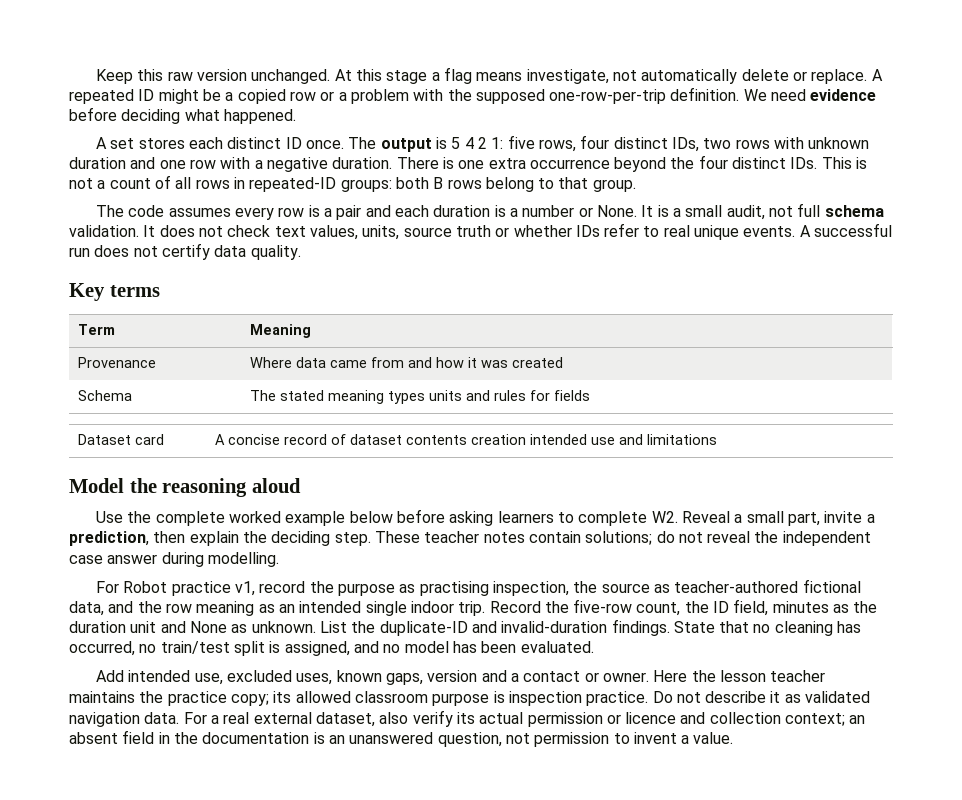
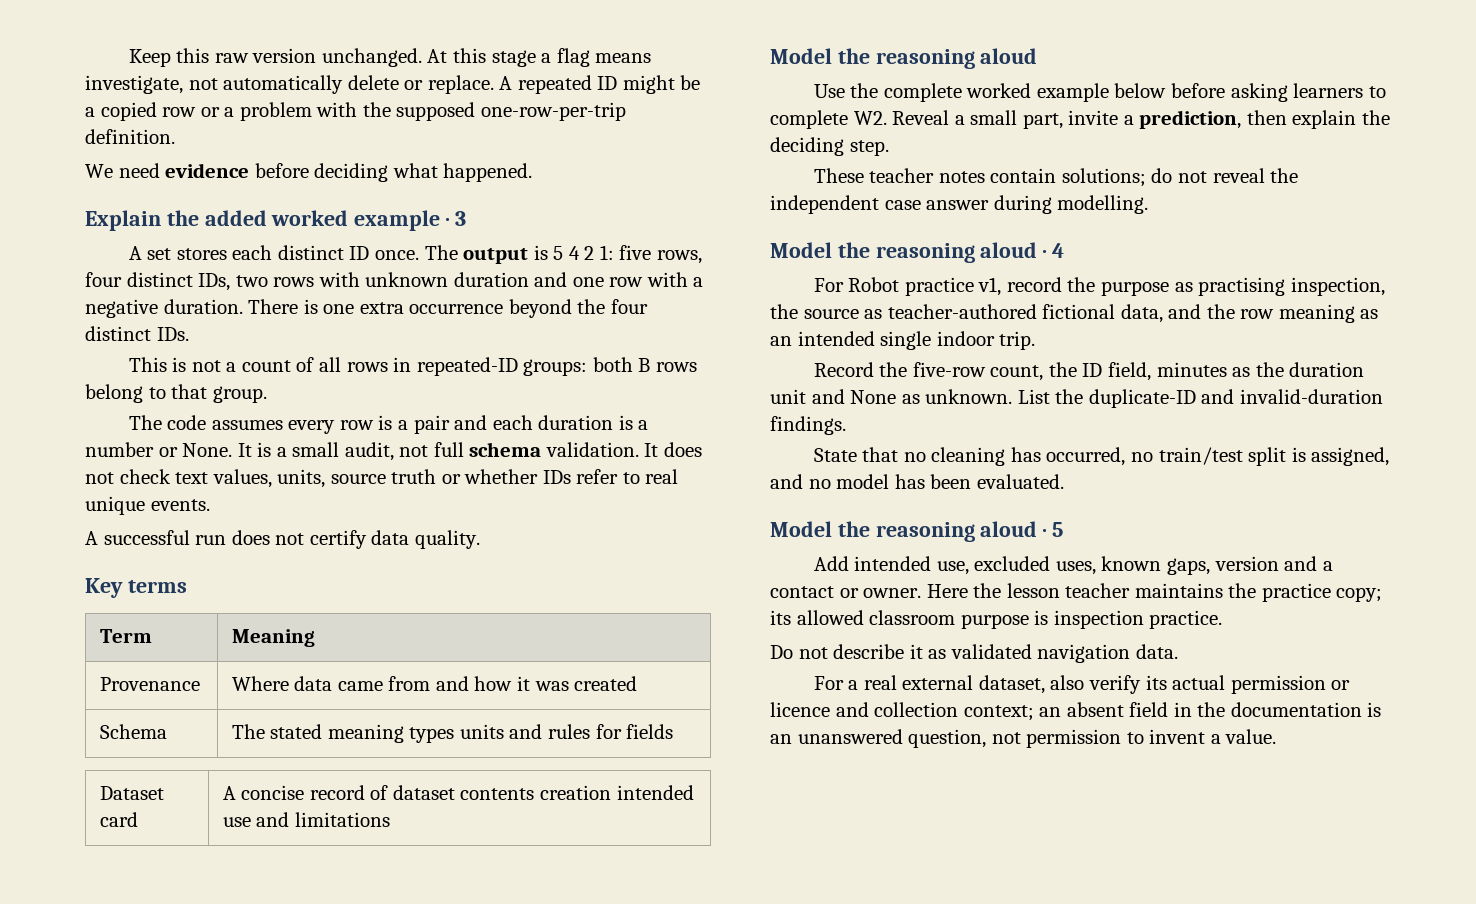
(740, 94) none -> (175, 136) //
(296, 116) none -> [85,210,466,231] // Explain the added worked example · 3
(818, 163) none -> (189, 334) //
(796, 231) none -> (210, 505) //
(371, 539) none -> (889, 148) //
(279, 559) none -> [770,242,1065,263] // Model the reasoning aloud · 4
(486, 608) none -> (1036, 340) //
(670, 627) none -> (846, 425) //
(594, 647) none -> [770,521,1064,542] // Model the reasoning aloud · 5
(649, 698) none -> (1223, 619) //
(180, 718) none -> (1178, 651) //

